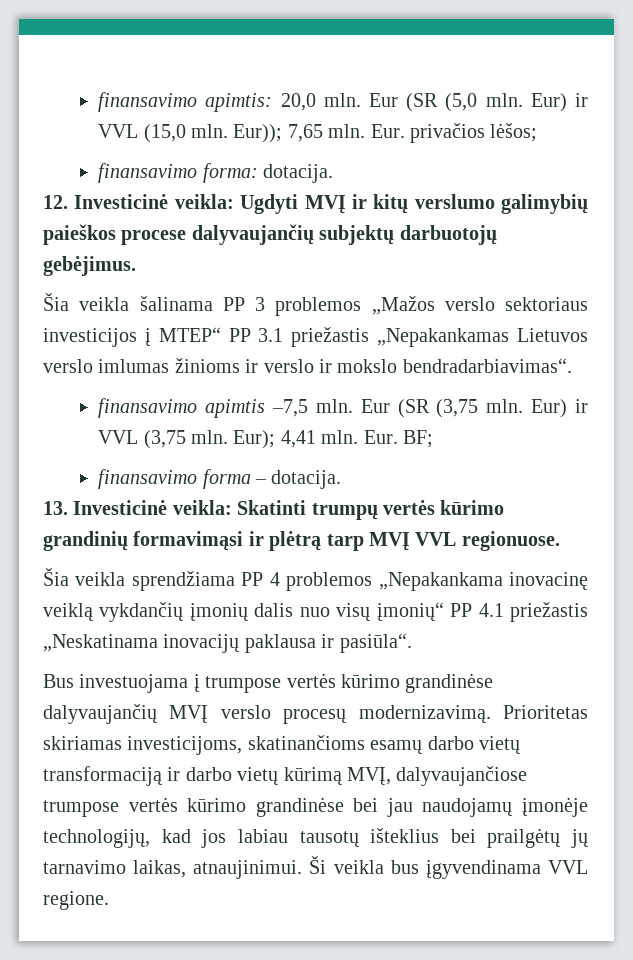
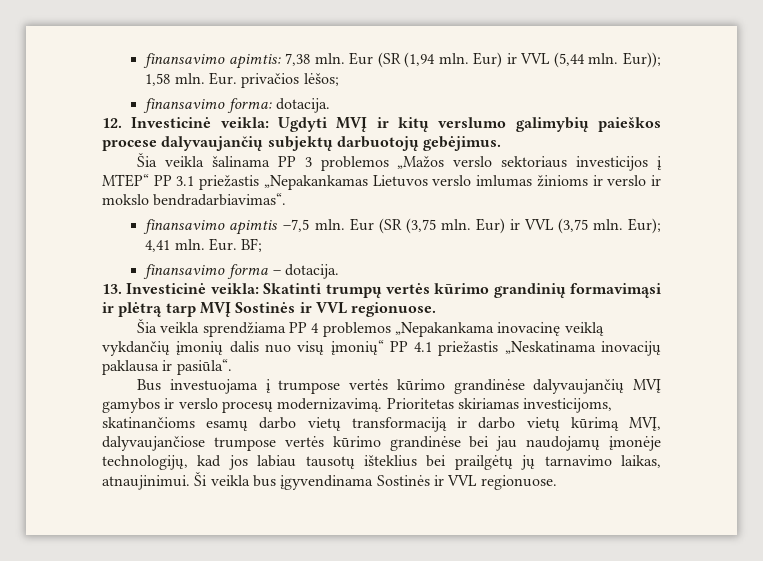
[280,93,589,112] [98,124,186,143] 20,0 mln. Eur (SR (5,0 mln. Eur) ir VVL (15,0 -> [285,52,585,68] 7,38 mln. Eur (SR (1,94 mln. Eur) ir VVL (5,44
[287,124,323,142] 7,65 -> [145,73,171,86] 1,58
(410, 541) none -> [235,302,312,313] Sostinės ir
(209, 714) none -> [102,398,175,413] gamybos ir
[548,860,589,874] [43,891,109,910] VVL regione. -> [376,475,557,490] Sostinės ir VVL regionuose.

